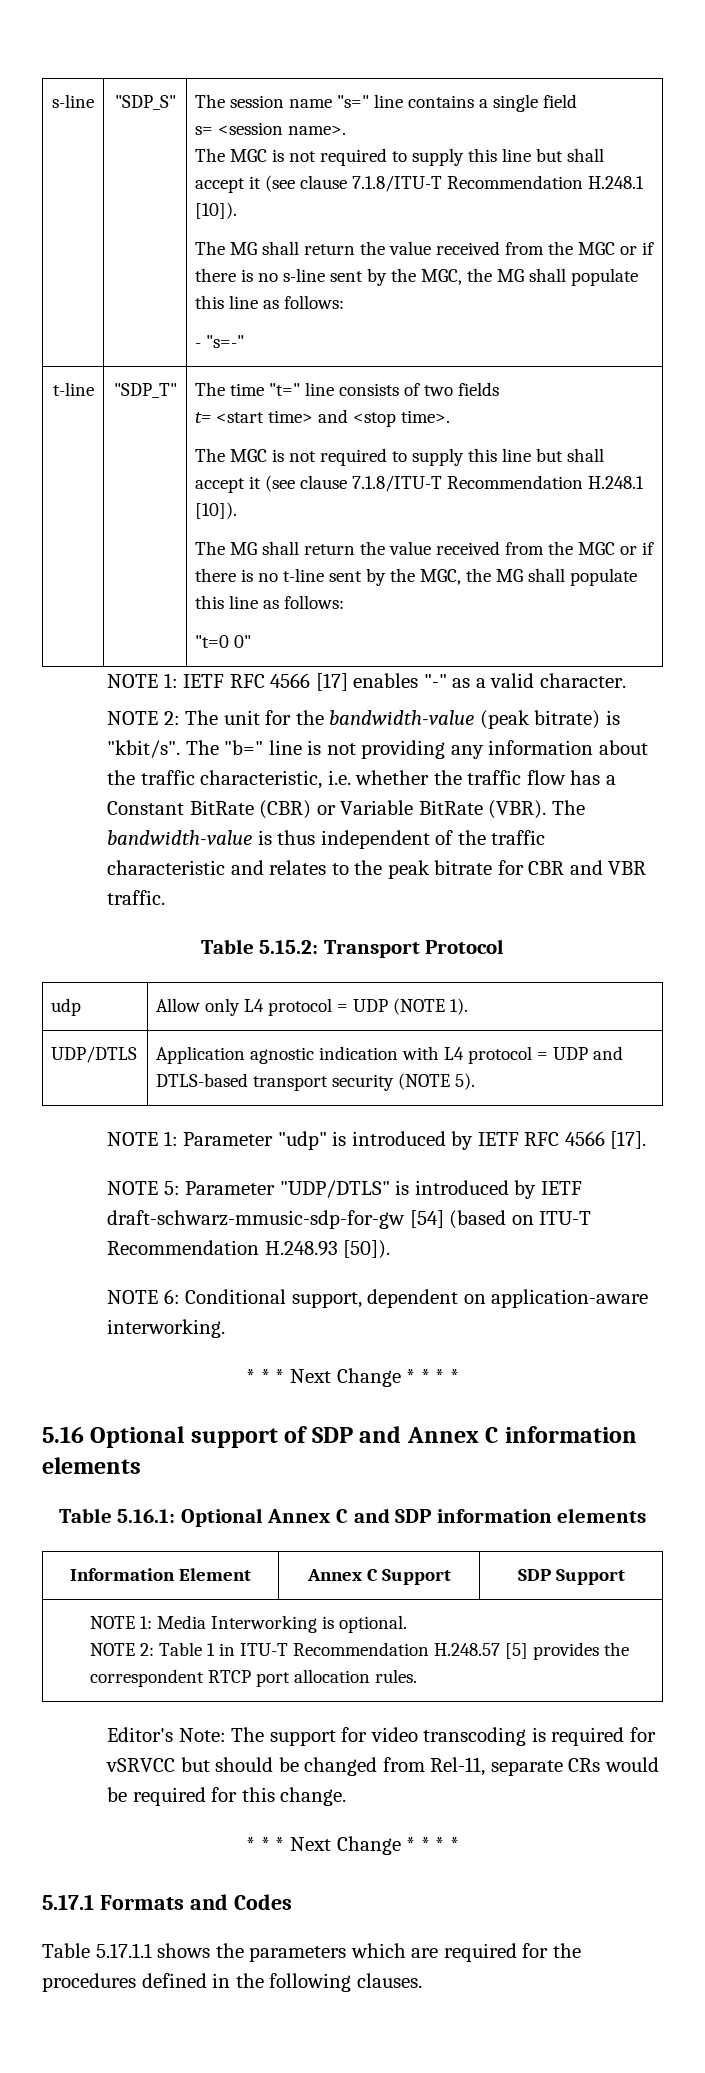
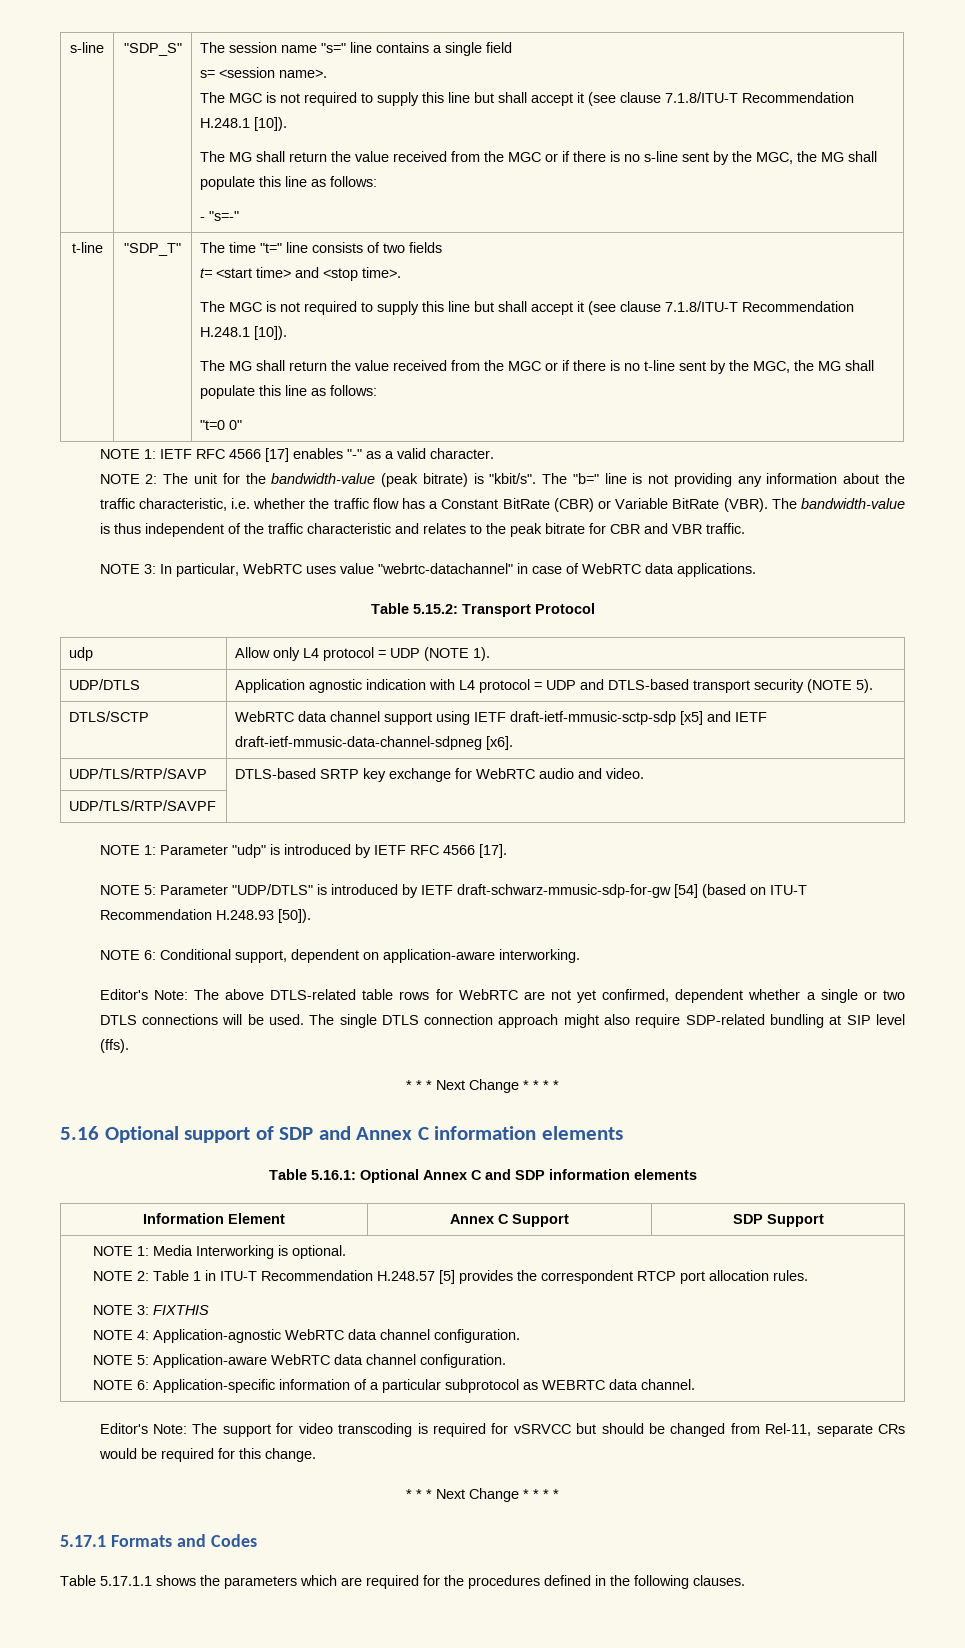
(166, 897) none -> [99,563,756,577] // NOTE 3: In particular, WebRTC uses value "webrtc-datachannel" in case of WebRTC data applications.
(476, 1081) none -> [69,711,150,722] [235,711,768,725] [235,736,514,750] [69,768,208,779] [235,768,645,782] [69,800,217,811] // DTLS/SCTP | WebRTC data channel support using IETF draft-ietf-mmusic-sctp-sdp [x5] and IETF draft-ietf-mmusic-data-channel-sdpneg [x6]. // UDP/TLS/RTP/SAVP | DTLS-based SRTP key exchange for WebRTC audio and video. // UDP/TLS/RTP/SAVPF |
(226, 1328) none -> [99,989,905,1003] [99,1014,906,1028] [99,1039,129,1053] // Editor's Note: The above DTLS-related table rows for WebRTC are not yet confirmed, dependent whether a single or two DTLS connections will be used. The single DTLS connection approach might also require SDP-related bundling at SIP level (ffs).
(418, 1676) none -> [93,1305,210,1315] [93,1329,521,1343] [93,1354,507,1368] [93,1379,696,1393] // NOTE 3: FIXTHIS // NOTE 4: Application-agnostic WebRTC data channel configuration. // NOTE 5: Application-aware WebRTC data channel configuration. // NOTE 6: Application-specific information of a particular subprotocol as WEBRTC data channel.

